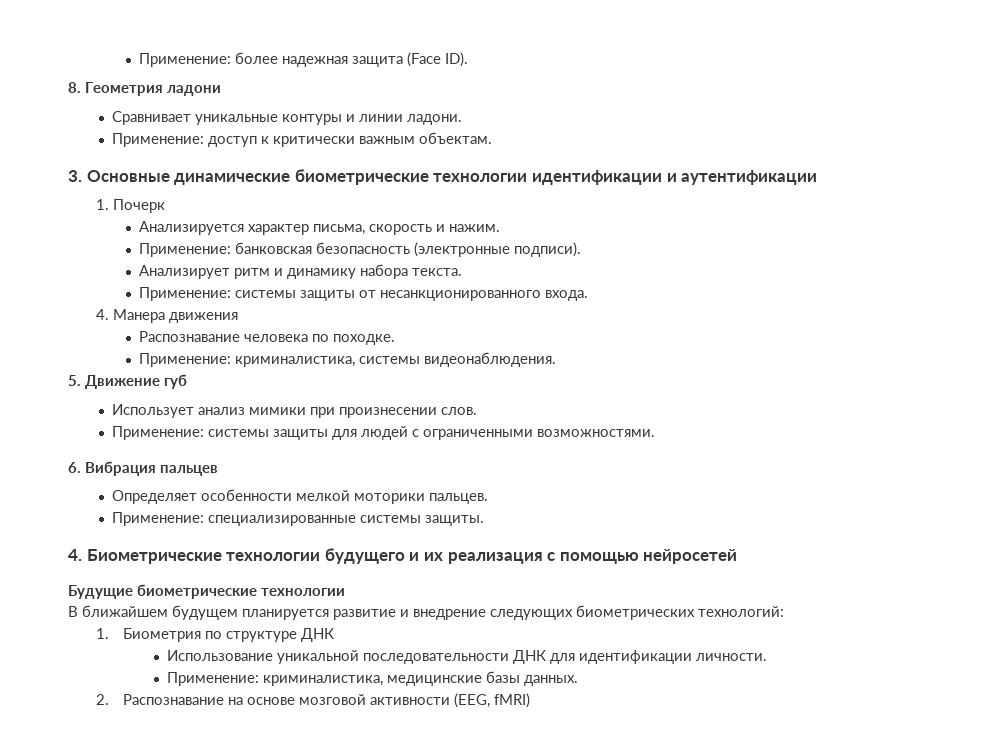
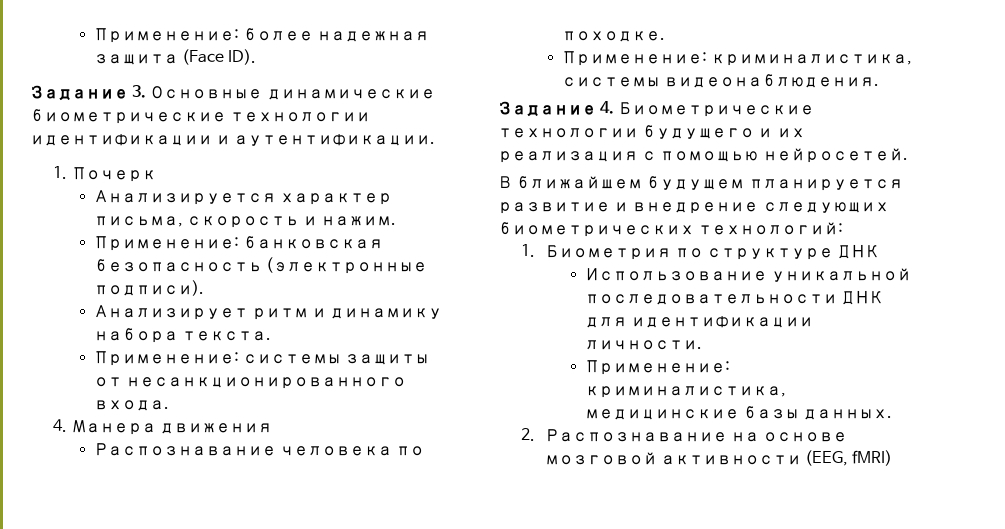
[68,82,221,96] [111,111,462,125] [111,132,492,147] 8. Геометрия ладони // Сравнивает уникальные контуры и линии ладони. // Применение: доступ к критически важным объектам. // -> [30,85,128,101] Задание
[681,170,818,185] аутентификации -> [234,134,436,146] аутентификации.
[68,374,187,389] [111,404,477,418] [111,426,655,440] [68,461,218,476] [111,489,488,504] [111,512,484,526] 5. Движение губ // Использует анализ мимики при произнесении слов. // Применение: системы защиты для людей с ограниченными возможностями. // 6. Вибрация пальцев // Определяет особенности мелкой моторики пальцев. // Применение: специализированные системы защиты. // -> [498,101,596,117] Задание
[643,549,738,564] [68,584,345,599] нейросетей // Будущие биометрические технологии -> [762,148,908,163] нейросетей.

